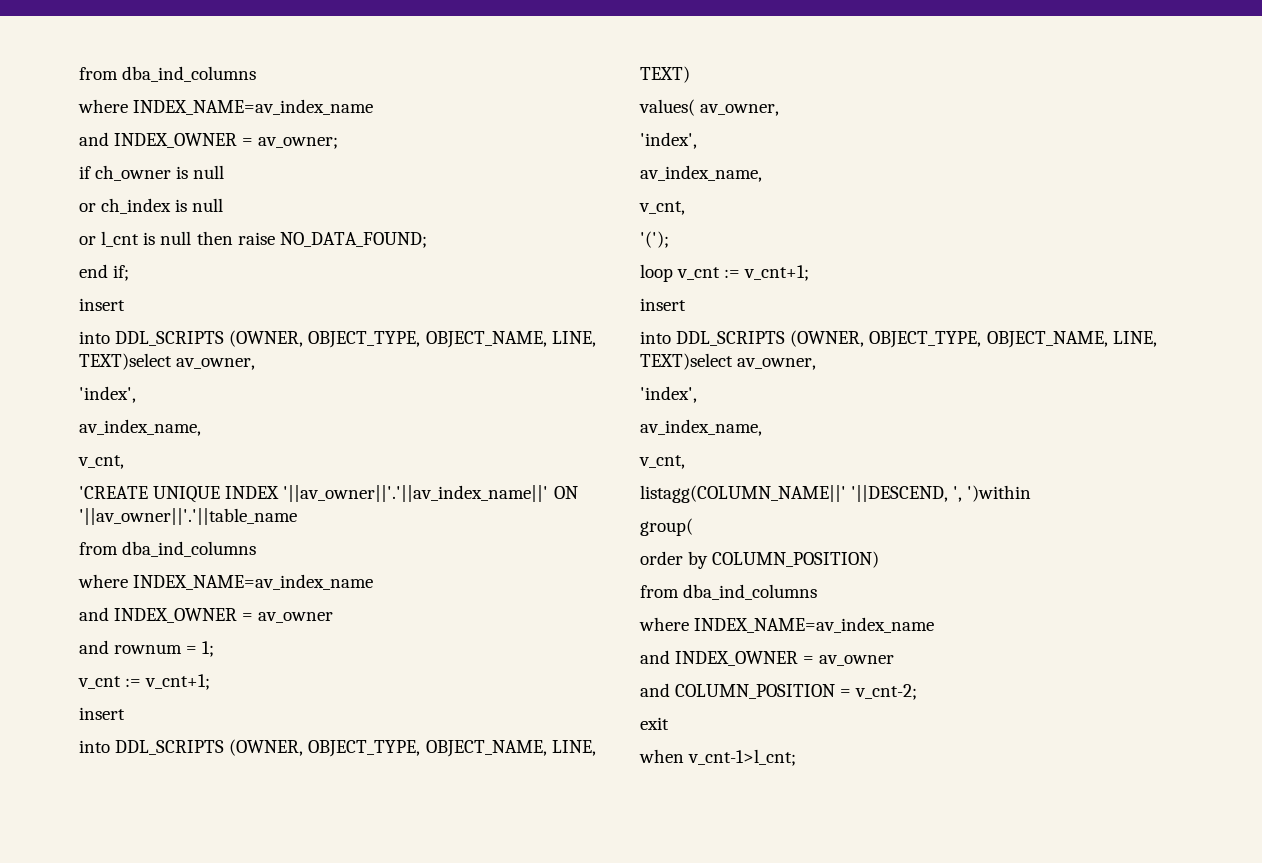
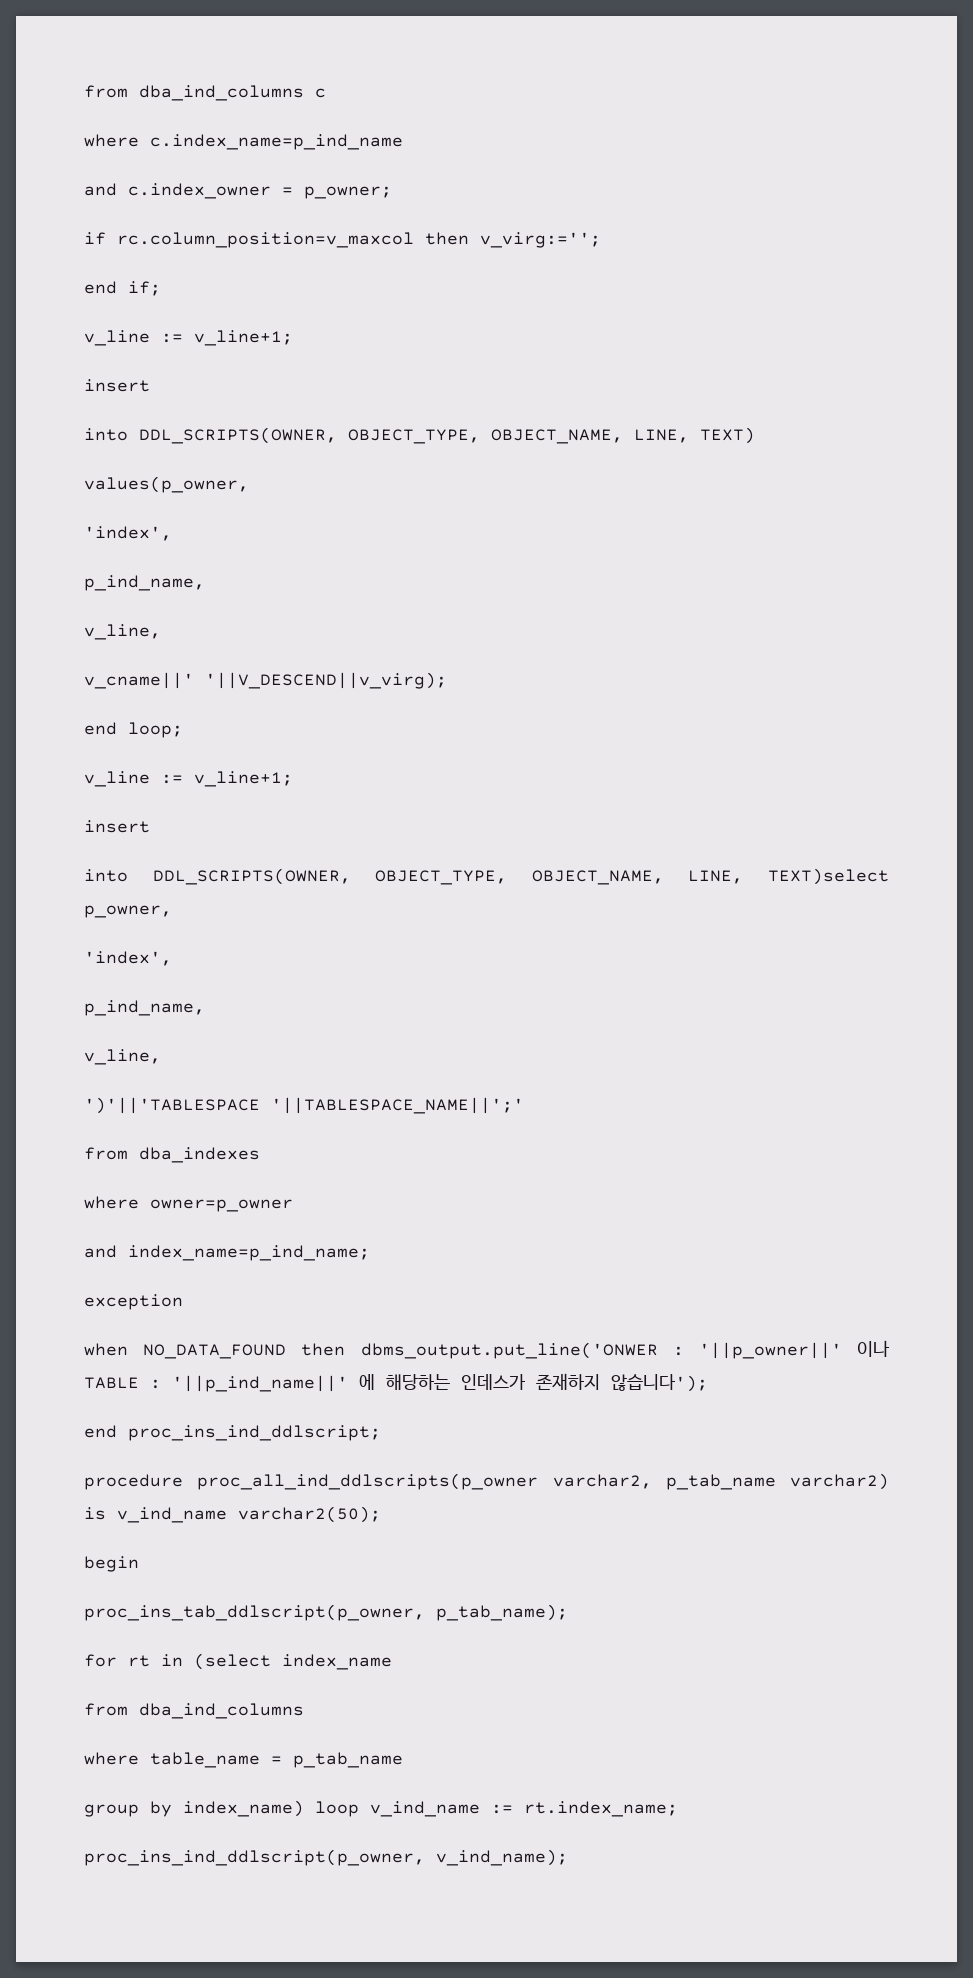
[79,66,257,82] [78,99,374,115] [79,132,339,149] [79,165,225,181] [79,198,224,214] [79,231,427,248] from dba_ind_columns // where INDEX_NAME=av_index_name // and INDEX_OWNER = av_owner; // if ch_owner is null // or ch_index is null // or l_cnt is null then raise NO_DATA_FOUND; -> [84,85,326,101] [84,134,403,150] [84,183,392,199] [84,232,601,248] from dba_ind_columns c // where c.index_name=p_ind_name // and c.index_owner = p_owner; // if rc.column_position=v_maxcol then v_virg:='';
[79,298,125,311] [79,330,596,348] [79,353,256,370] [79,386,136,403] [79,419,201,436] [78,455,124,469] [79,485,578,503] [79,508,297,525] [79,541,257,557] [78,574,374,590] [79,607,334,623] [79,640,215,657] [78,674,211,690] [79,707,125,720] [79,739,596,757] [640,66,690,83] [639,99,780,116] [640,132,697,149] [640,165,762,182] [639,201,685,215] [640,231,669,248] [640,264,810,282] [640,298,686,311] [640,330,1157,348] [640,353,817,370] [640,386,697,403] [640,419,762,436] [639,455,685,469] [640,485,1032,503] [640,518,693,536] [640,551,880,569] [640,584,818,600] [639,617,935,633] [640,650,895,666] [640,683,918,700] [640,717,669,730] [639,749,797,766] // insert // into DDL_SCRIPTS (OWNER, OBJECT_TYPE, OBJECT_NAME, LINE, TEXT)select av_owner, // 'index', // av_index_name, // v_cnt, // 'CREATE UNIQUE INDEX '||av_owner||'.'||av_index_name||' ON '||av_owner||'.'||table_name // from dba_ind_columns // where INDEX_NAME=av_index_name // and INDEX_OWNER = av_owner // and rownum = 1; // v_cnt := v_cnt+1; // insert // into DDL_SCRIPTS (OWNER, OBJECT_TYPE, OBJECT_NAME, LINE, TEXT) // values( av_owner, // 'index', // av_index_name, // v_cnt, // '('); // loop v_cnt := v_cnt+1; // insert // into DDL_SCRIPTS (OWNER, OBJECT_TYPE, OBJECT_NAME, LINE, TEXT)select av_owner, // 'index', // av_index_name, // v_cnt, // listagg(COLUMN_NAME||' '||DESCEND, ', ')within // group( // order by COLUMN_POSITION) // from dba_ind_columns // where INDEX_NAME=av_index_name // and INDEX_OWNER = av_owner // and COLUMN_POSITION = v_cnt-2; // exit // when v_cnt-1>l_cnt; -> [84,330,293,346] [84,379,150,392] [84,427,755,444] [84,476,249,493] [84,526,172,541] [84,575,205,591] [84,624,161,640] [84,672,447,689] [84,722,183,738] [84,771,293,787] [84,820,150,833] [84,868,890,885] [84,905,172,918] [84,951,172,966] [84,1000,205,1016] [84,1049,161,1065] [84,1097,524,1114] [84,1147,260,1163] [84,1196,293,1212] [84,1245,370,1261] [84,1294,183,1310] [84,1340,890,1359] [84,1373,708,1392] [84,1425,381,1441] [84,1473,889,1490] [84,1506,381,1523] [84,1556,139,1572] [84,1604,568,1621] [84,1653,392,1670] [84,1703,304,1719] [84,1752,403,1768] [84,1800,678,1817] [84,1849,568,1866] // v_line := v_line+1; // insert // into DDL_SCRIPTS(OWNER, OBJECT_TYPE, OBJECT_NAME, LINE, TEXT) // values(p_owner, // 'index', // p_ind_name, // v_line, // v_cname||' '||V_DESCEND||v_virg); // end loop; // v_line := v_line+1; // insert // into DDL_SCRIPTS(OWNER, OBJECT_TYPE, OBJECT_NAME, LINE, TEXT)select p_owner, // 'index', // p_ind_name, // v_line, // ')'||'TABLESPACE '||TABLESPACE_NAME||';' // from dba_indexes // where owner=p_owner // and index_name=p_ind_name; // exception // when NO_DATA_FOUND then dbms_output.put_line('ONWER : '||p_owner||' 이나 TABLE : '||p_ind_name||' 에 해당하는 인데스가 존재하지 않습니다'); // end proc_ins_ind_ddlscript; // procedure proc_all_ind_ddlscripts(p_owner varchar2, p_tab_name varchar2) is v_ind_name varchar2(50); // begin // proc_ins_tab_ddlscript(p_owner, p_tab_name); // for rt in (select index_name // from dba_ind_columns // where table_name = p_tab_name // group by index_name) loop v_ind_name := rt.index_name; // proc_ins_ind_ddlscript(p_owner, v_ind_name);

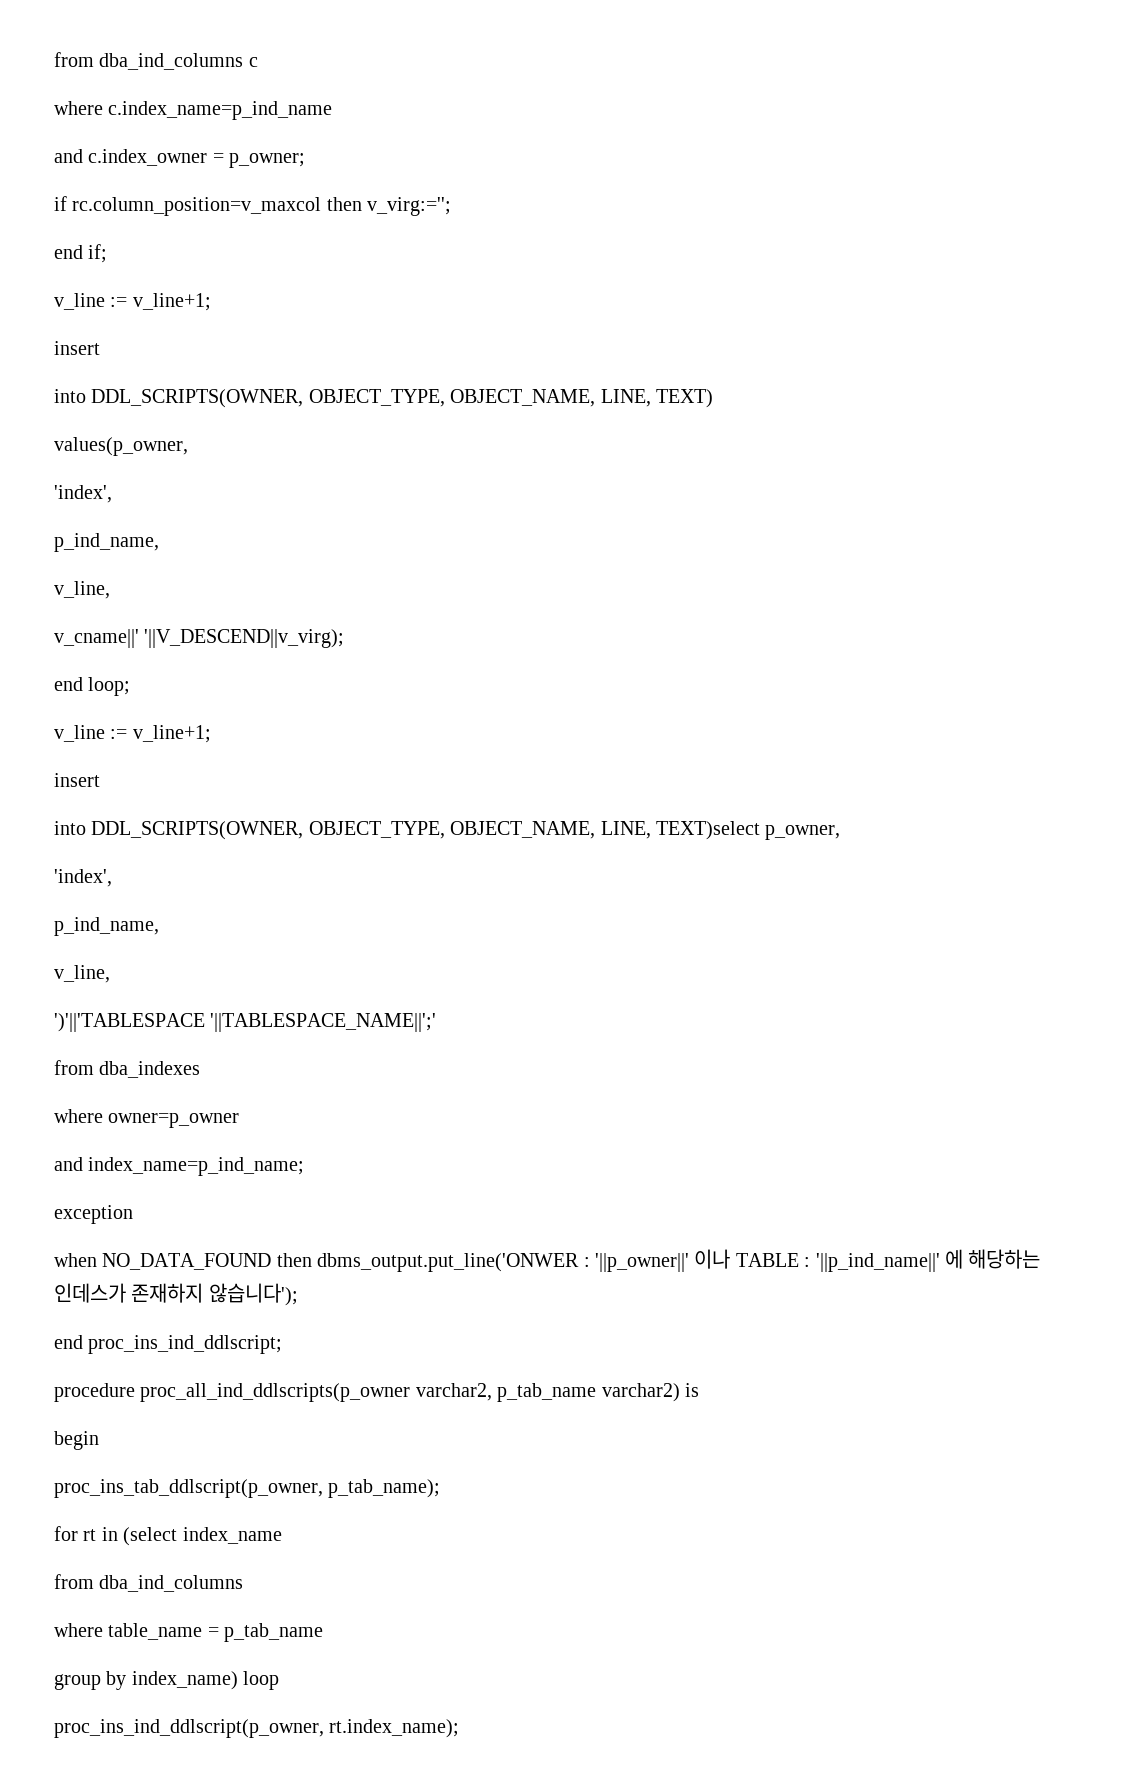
[117,1506,381,1523] v_ind_name varchar2(50); -> (699, 1390) none
[370,1801,678,1817] v_ind_name := rt.index_name; -> (280, 1680) none
[436,1849,568,1866] v_ind_name); -> [329,1719,460,1738] rt.index_name);

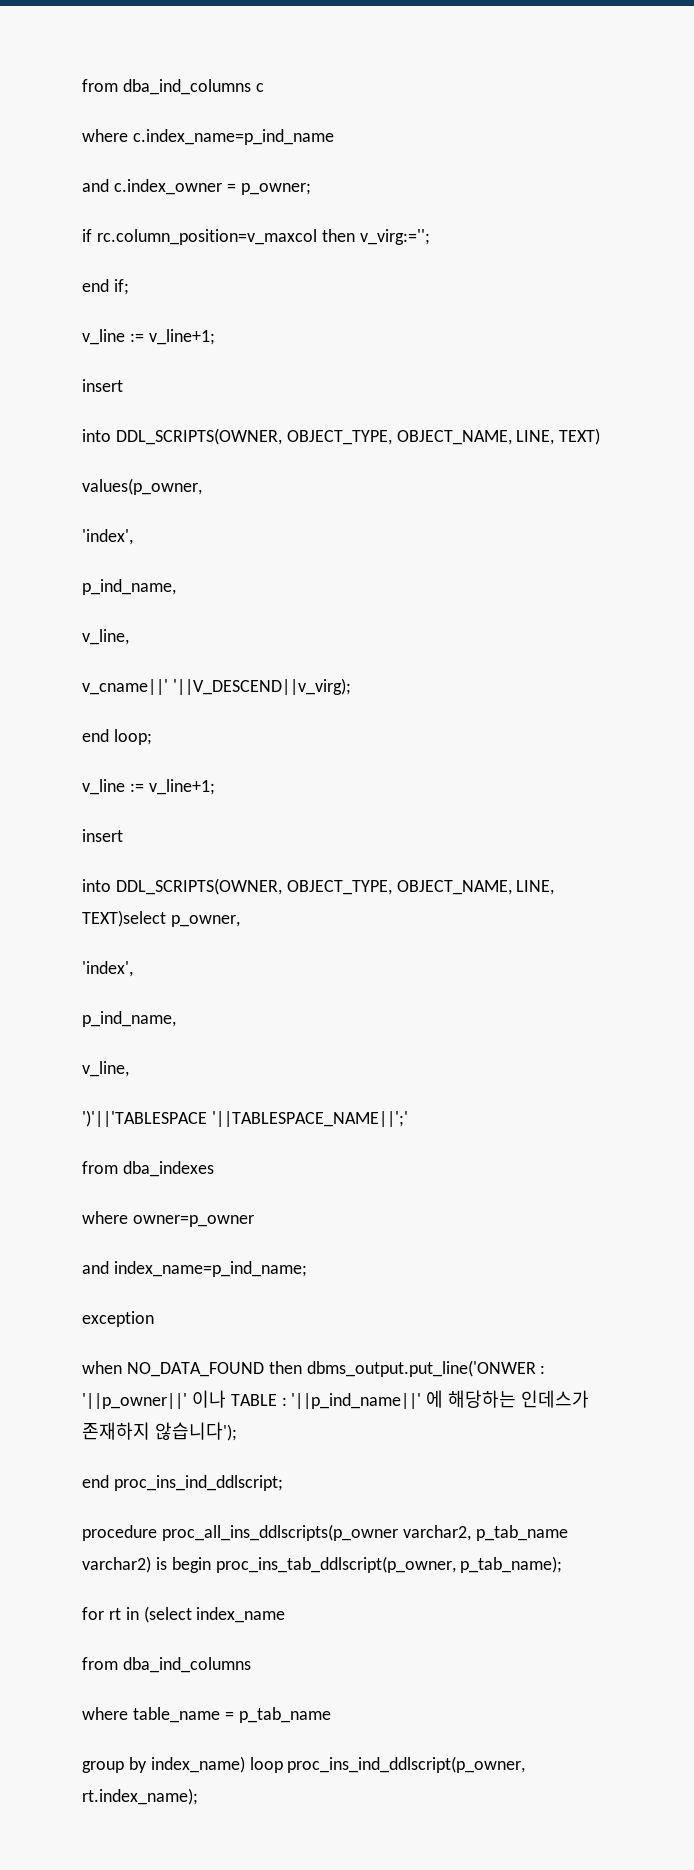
[140,1383,411,1402] proc_all_ind_ddlscripts(p_owner -> [161,1524,398,1541] proc_all_ins_ddlscripts(p_owner
(699, 1390) // -> (167, 1563) none
(99, 1440) // -> (211, 1565) none
(280, 1680) // -> (283, 1765) none

